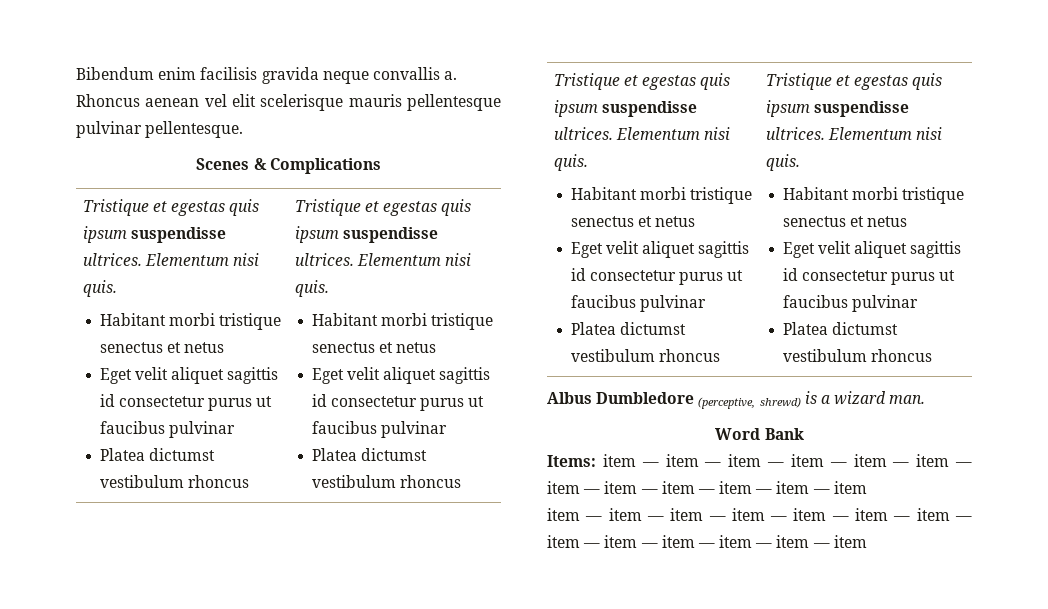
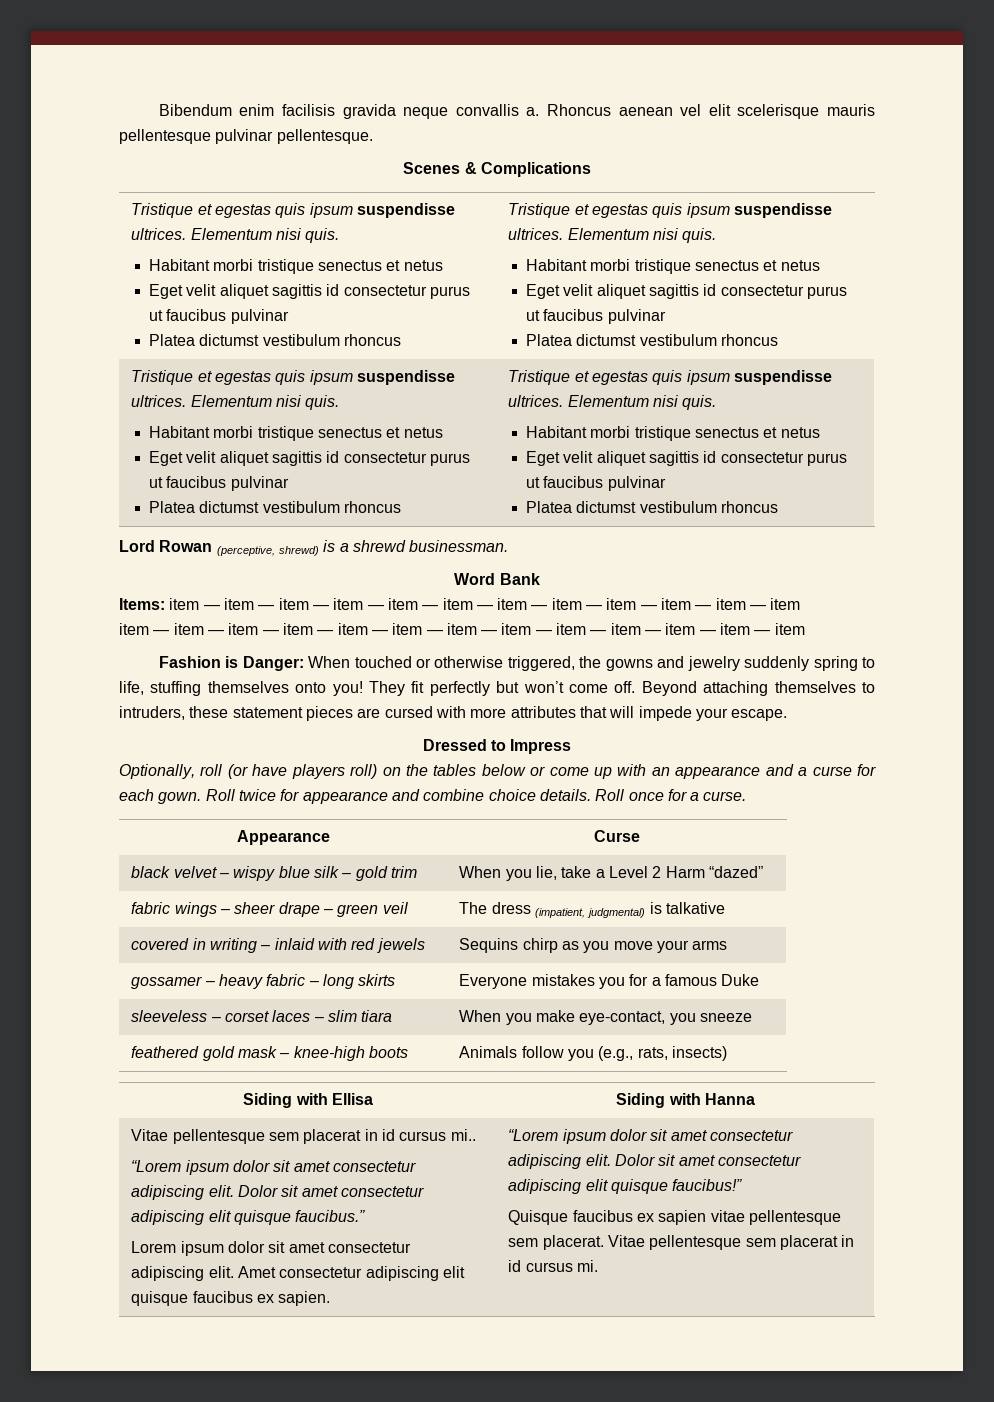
[547,392,695,404] Albus Dumbledore -> [119,540,213,552] Lord Rowan
[834,391,926,405] wizard man. -> [352,540,509,552] shrewd businessman.
(867, 541) none -> [158,656,876,671] [119,681,875,696] [119,706,788,721] [422,739,572,754] [119,764,877,779] [119,789,747,804] [237,830,330,845] [594,830,640,842] [131,866,417,881] [459,866,763,881] [131,902,408,917] [459,902,726,918] [131,938,425,953] [459,938,728,953] [131,974,396,989] [459,974,760,989] [131,1010,393,1022] [459,1010,753,1025] [131,1046,409,1061] [459,1046,728,1061] [243,1093,373,1108] [616,1093,755,1108] [131,1129,476,1144] [131,1160,417,1175] [131,1185,425,1200] [131,1210,366,1225] [131,1241,412,1256] [131,1266,466,1281] [131,1291,331,1306] [508,1129,794,1144] [508,1154,802,1169] [508,1179,743,1194] [508,1210,842,1225] [508,1235,855,1250] [508,1260,599,1272] // Fashion is Danger: When touched or otherwise triggered, the gowns and jewelry suddenly spring to life, stuffing themselves onto you! They fit perfectly but won’t come off. Beyond attaching themselves to intruders, these statement pieces are cursed with more attributes that will impede your escape. // Dressed to Impress // Optionally, roll (or have players roll) on the tables below or come up with an appearance and a curse for each gown. Roll twice for appearance and combine choice details. Roll once for a curse. // Appearance | Curse // black velvet – wispy blue silk – gold trim | When you lie, take a Level 2 Harm “dazed” // fabric wings – sheer drape – green veil | The dress (impatient, judgmental) is talkative // covered in writing – inlaid with red jewels | Sequins chirp as you move your arms // gossamer – heavy fabric – long skirts | Everyone mistakes you for a famous Duke // sleeveless – corset laces – slim tiara | When you make eye-contact, you sneeze // feathered gold mask – knee-high boots | Animals follow you (e.g., rats, insects) // Siding with Ellisa | Siding with Hanna // Vitae pellentesque sem placerat in id cursus mi.. // “Lorem ipsum dolor sit amet consectetur adipiscing elit. Dolor sit amet consectetur adipiscing elit quisque faucibus.” // Lorem ipsum dolor sit amet consectetur adipiscing elit. Amet consectetur adipiscing elit quisque faucibus ex sapien. | “Lorem ipsum dolor sit amet consectetur adipiscing elit. Dolor sit amet consectetur adipiscing elit quisque faucibus!” // Quisque faucibus ex sapien vitae pellentesque sem placerat. Vitae pellentesque sem placerat in id cursus mi.

